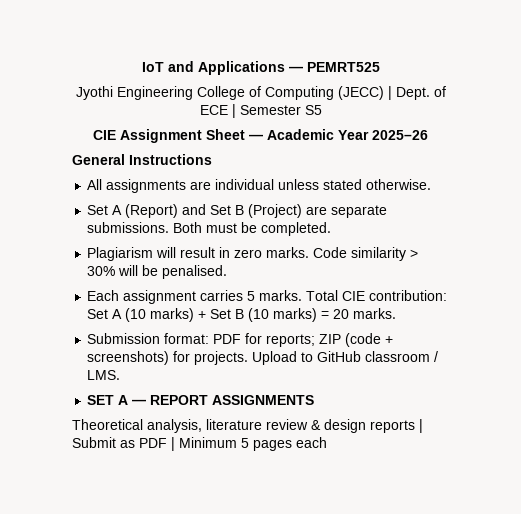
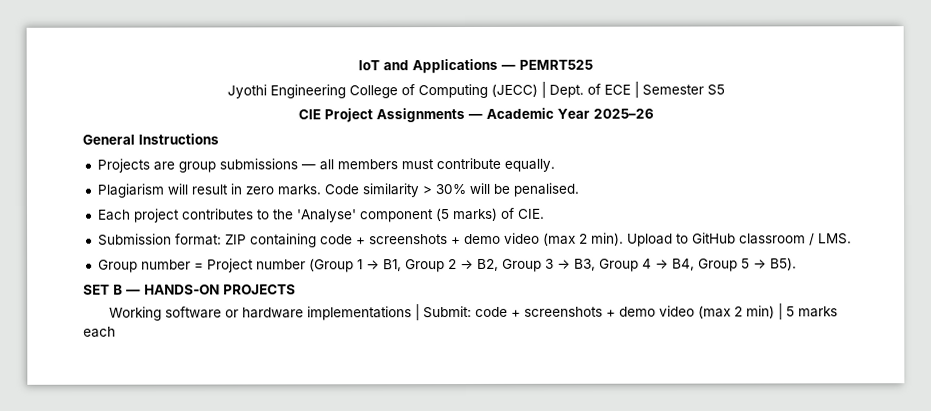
[120,129,245,143] Assignment Sheet -> [323,108,465,123] Project Assignments
[87,179,432,193] [87,204,388,218] [87,222,332,236] All assignments are individual unless stated otherwise. // Set A (Report) and Set B (Project) are separate submissions. Both must be completed. -> [96,157,555,173] Projects are group submissions — all members must contribute equally.
[123,290,448,304] [87,308,397,322] [87,333,394,347] [87,351,249,365] assignment carries 5 marks. Total CIE contribution: Set A (10 marks) + Set B (10 marks) = 20 marks. // Submission format: PDF for reports; ZIP (code + screenshots) for projects. -> [133,207,545,223] [97,232,624,248] project contributes to the 'Analyse' component (5 marks) of CIE. // Submission format: ZIP containing code + screenshots + demo video (max 2 min).
[87,395,315,405] [72,419,423,433] [72,437,292,451] SET A — REPORT ASSIGNMENTS // Theoretical analysis, literature review & design reports | Submit as PDF | Minimum 5 pages -> [97,257,797,273] [83,284,296,295] [108,303,838,322] Group number = Project number (Group 1 → B1, Group 2 → B2, Group 3 → B3, Group 4 → B4, Group 5 → B5). // SET B — HANDS-ON PROJECTS // Working software or hardware implementations | Submit: code + screenshots + demo video (max 2 min) | 5 marks

